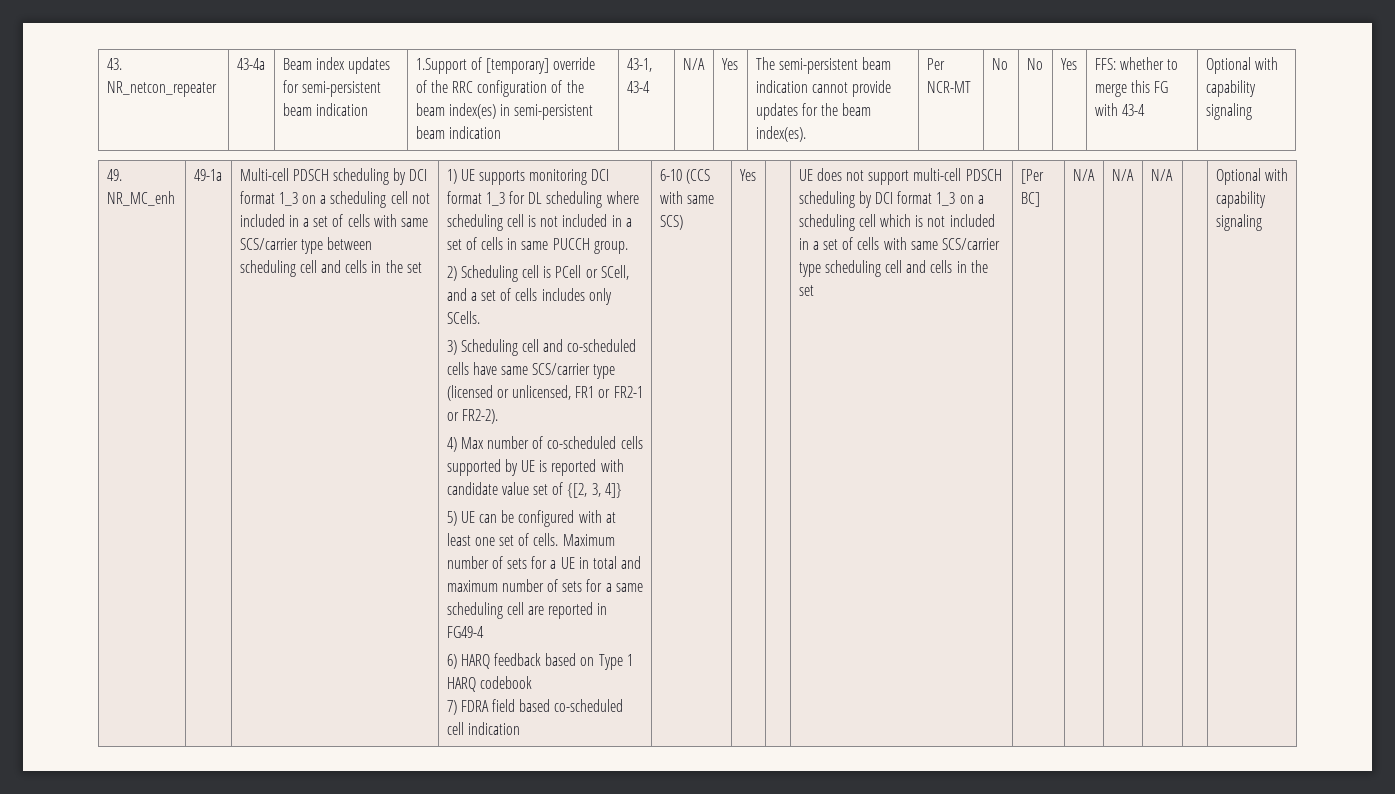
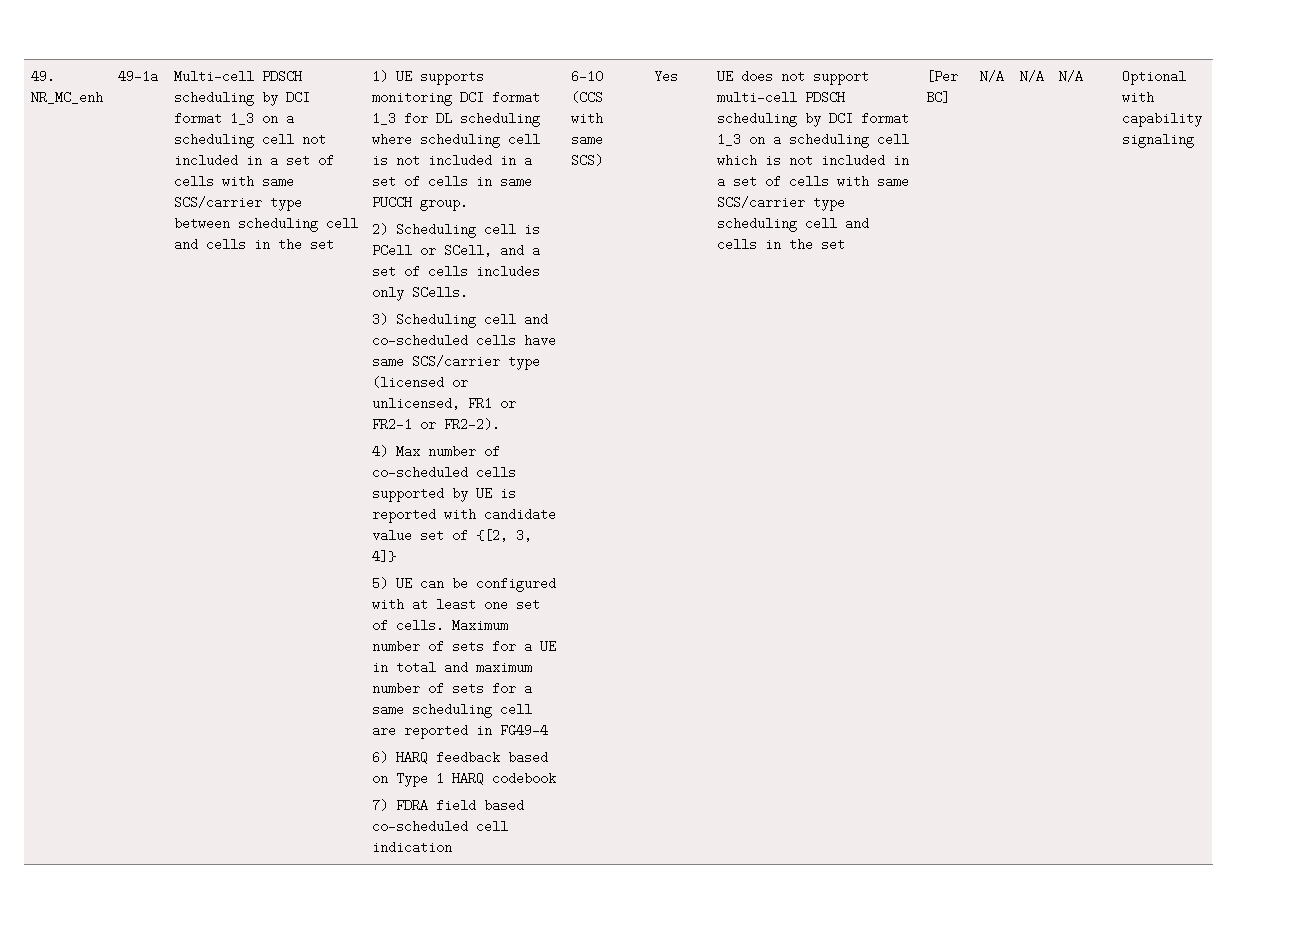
[106,58,122,70] [106,81,217,97] [236,58,265,70] [282,57,391,74] [282,80,381,97] [282,103,368,116] [415,57,596,74] [415,80,584,97] [415,103,594,120] [415,126,501,139] [626,58,652,72] [626,81,650,93] [682,58,705,70] [721,58,738,70] [755,57,892,74] [755,80,892,97] [755,103,872,120] [755,126,806,142] [926,58,945,70] [926,81,971,93] [991,58,1008,70] [1026,58,1043,70] [1060,58,1077,70] [1094,57,1179,70] [1094,80,1169,97] [1094,103,1145,116] [1205,57,1278,74] [1205,80,1256,97] [1205,103,1252,120] 43. NR_netcon_repeater | 43-4a | Beam index updates for semi-persistent beam indication | 1.Support of [temporary] override of the RRC configuration of the beam index(es) in semi-persistent beam indication | 43-1, 43-4 | N/A | Yes | The semi-persistent beam indication cannot provide updates for the beam index(es). | Per NCR-MT | No | No | Yes | FFS: whether to merge this FG with 43-4 | Optional with capability signaling // -> (31, 76) none

